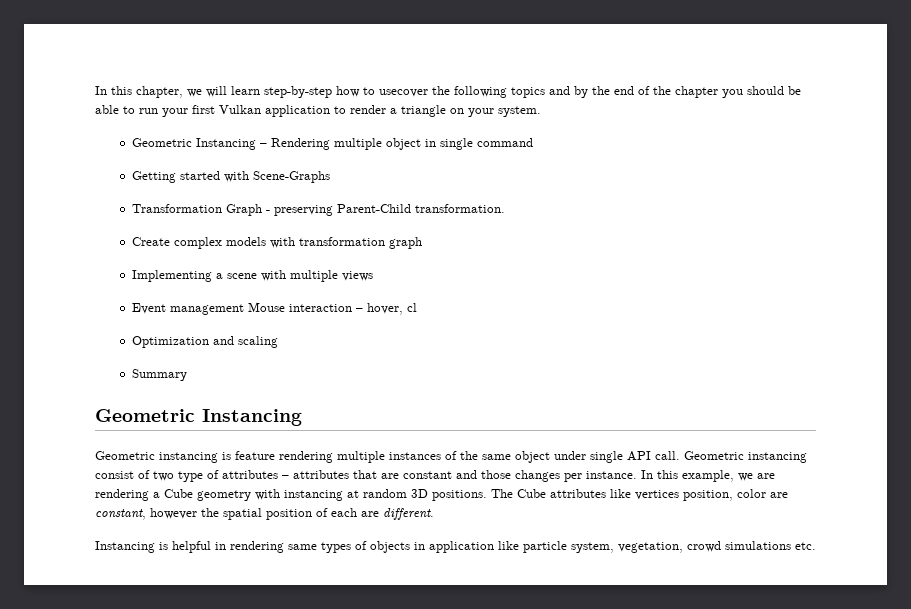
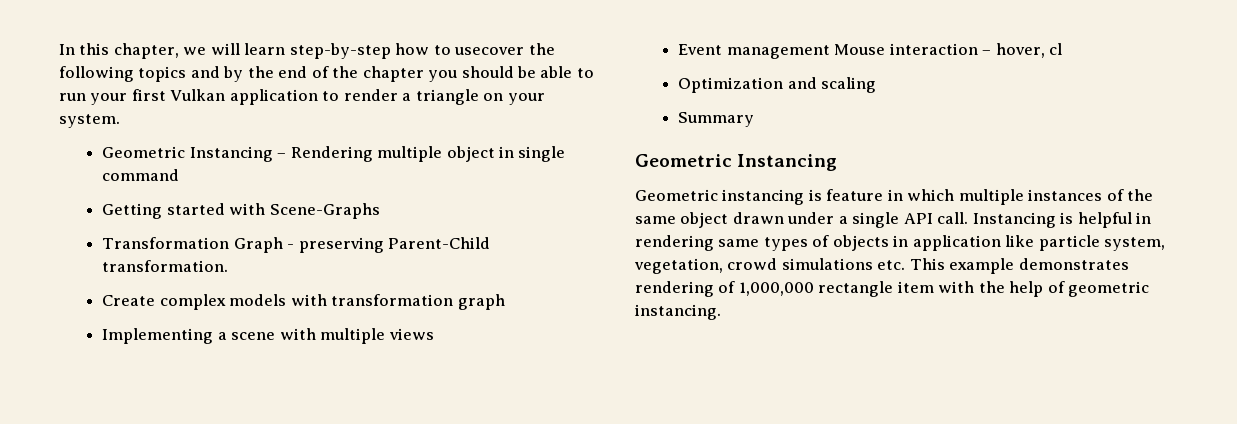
[279,451,333,463] rendering -> [887,189,955,201] in which
[554,451,807,463] [95,470,775,482] [95,489,788,501] [95,508,434,520] under single API call. Geometric instancing consist of two type of attributes – attributes that are constant and those changes per instance. In this example, we are rendering a Cube geometry with instancing at random 3D positions. The Cube attributes like vertices position, color are constant, however the spatial position of each are different. // -> [732,212,969,228] drawn under a single API call.
(816, 546) none -> [909,258,1129,274] [635,281,1150,297] [635,304,721,320] This example demonstrates rendering of 1,000,000 rectangle item with the help of geometric instancing.

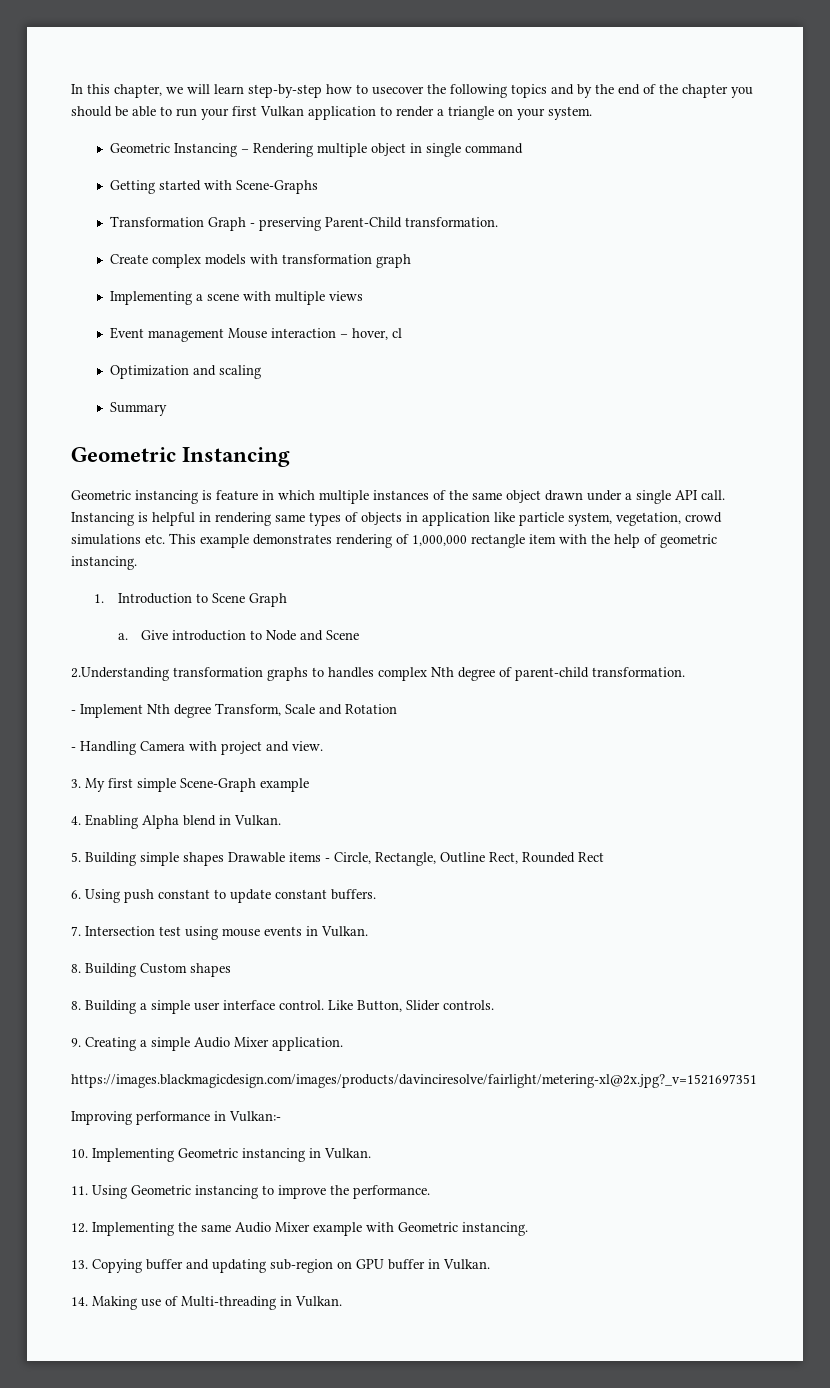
(721, 312) none -> [94,593,287,607] [117,630,360,641] [71,667,685,681] [71,703,397,718] [71,741,323,755] [71,778,309,792] [71,814,281,829] [71,852,604,866] [71,889,376,903] [71,926,368,940] [71,963,231,977] [71,1000,494,1014] [71,1037,343,1051] [71,1074,757,1088] [71,1111,281,1125] [71,1148,371,1162] [71,1185,430,1199] [71,1222,528,1236] [71,1259,490,1273] [71,1296,342,1310] // 1. Introduction to Scene Graph // a. Give introduction to Node and Scene // 2.Understanding transformation graphs to handles complex Nth degree of parent-child transformation. // - Implement Nth degree Transform, Scale and Rotation // - Handling Camera with project and view. // 3. My first simple Scene-Graph example // 4. Enabling Alpha blend in Vulkan. // 5. Building simple shapes Drawable items - Circle, Rectangle, Outline Rect, Rounded Rect // 6. Using push constant to update constant buffers. // 7. Intersection test using mouse events in Vulkan. // 8. Building Custom shapes // 8. Building a simple user interface control. Like Button, Slider controls. // 9. Creating a simple Audio Mixer application. // https://images.blackmagicdesign.com/images/products/davinciresolve/fairlight/metering-xl@2x.jpg?_v=1521697351 // Improving performance in Vulkan:- // 10. Implementing Geometric instancing in Vulkan. // 11. Using Geometric instancing to improve the performance. // 12. Implementing the same Audio Mixer example with Geometric instancing. // 13. Copying buffer and updating sub-region on GPU buffer in Vulkan. // 14. Making use of Multi-threading in Vulkan.

